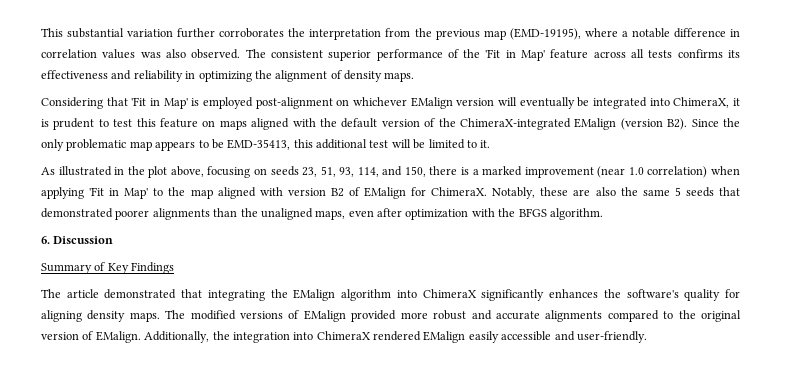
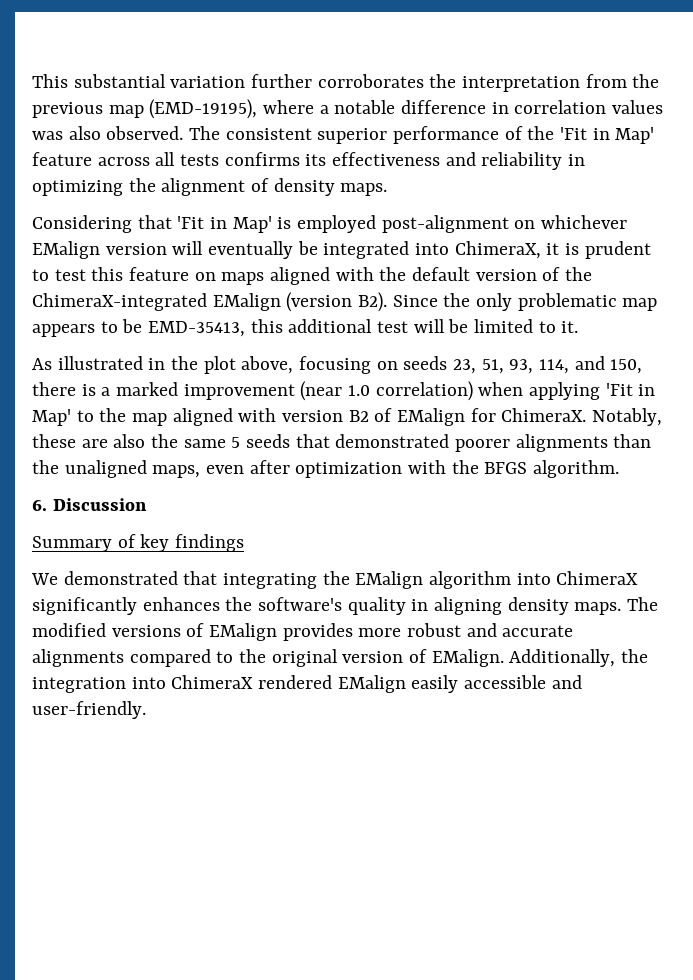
[107,262,175,274] [41,289,99,298] Key Findings // The article -> [140,534,245,552] [31,573,58,585] key findings // We
[725,289,741,298] for -> [411,599,429,611] in
[351,310,397,322] provided -> [282,623,353,641] provides

